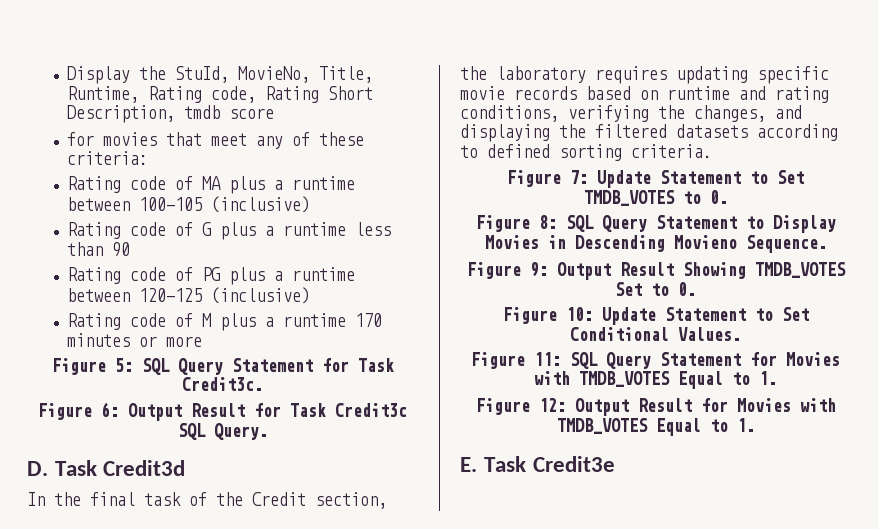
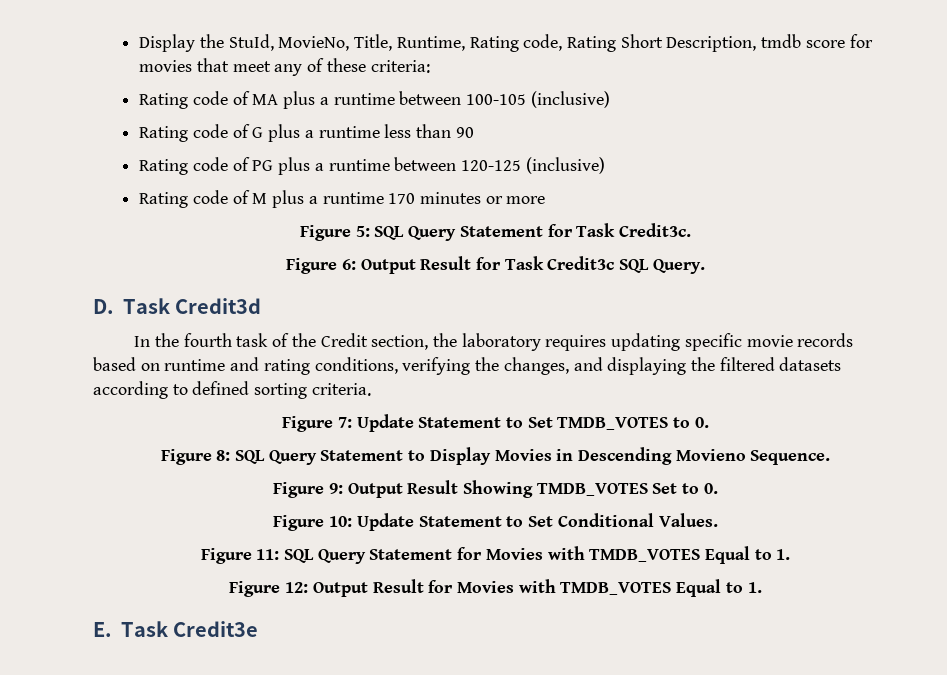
(274, 113) // -> (845, 44) none
[90,492,135,506] final -> [183,333,232,347] fourth

